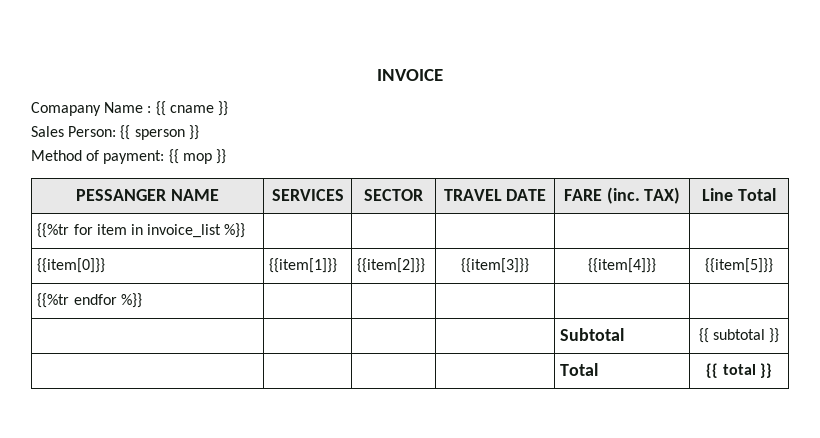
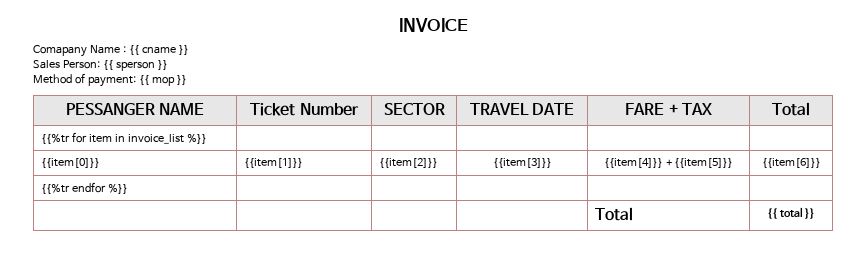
[271,189,344,201] SERVICES -> [250,103,359,116] Ticket Number
[606,187,681,204] [702,188,734,201] (inc. TAX) | Line -> [668,103,712,115] + TAX |
[705,258,773,273] | {{item[5]}} -> [665,158,734,168] [761,158,821,168] + {{item[5]}} | {{item[6]}}
[560,328,625,341] [698,328,780,343] // | | | | Subtotal | {{ subtotal }} -> (129, 188) none

